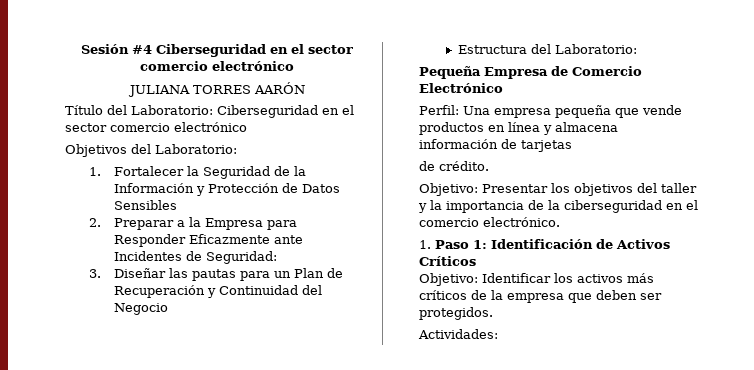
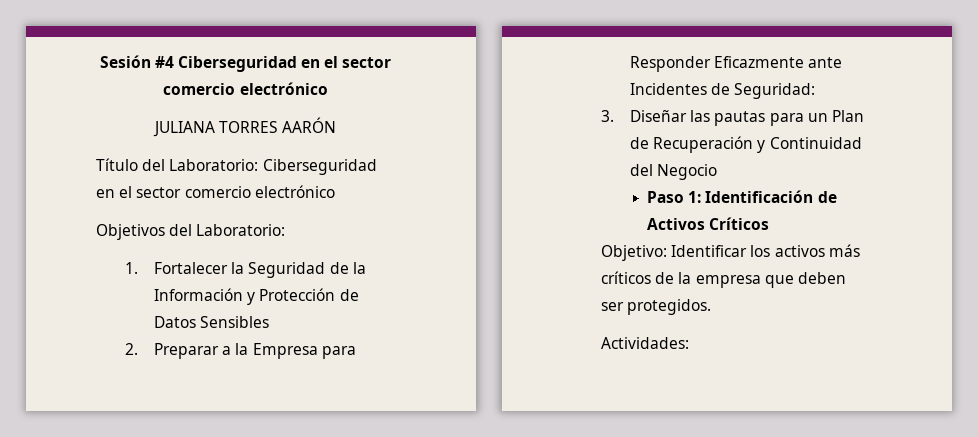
[457,44,637,54] [419,66,643,79] [419,83,504,93] [419,105,683,118] [419,122,619,135] [419,139,573,152] [419,161,490,171] [419,183,698,196] [418,200,699,213] [419,217,561,227] [419,240,432,249] Estructura del Laboratorio: // Pequeña Empresa de Comercio Electrónico // Perfil: Una empresa pequeña que vende productos en línea y almacena información de tarjetas // de crédito. // Objetivo: Presentar los objetivos del taller y la importancia de la ciberseguridad en el comercio electrónico. // 1. -> (718, 172) none

